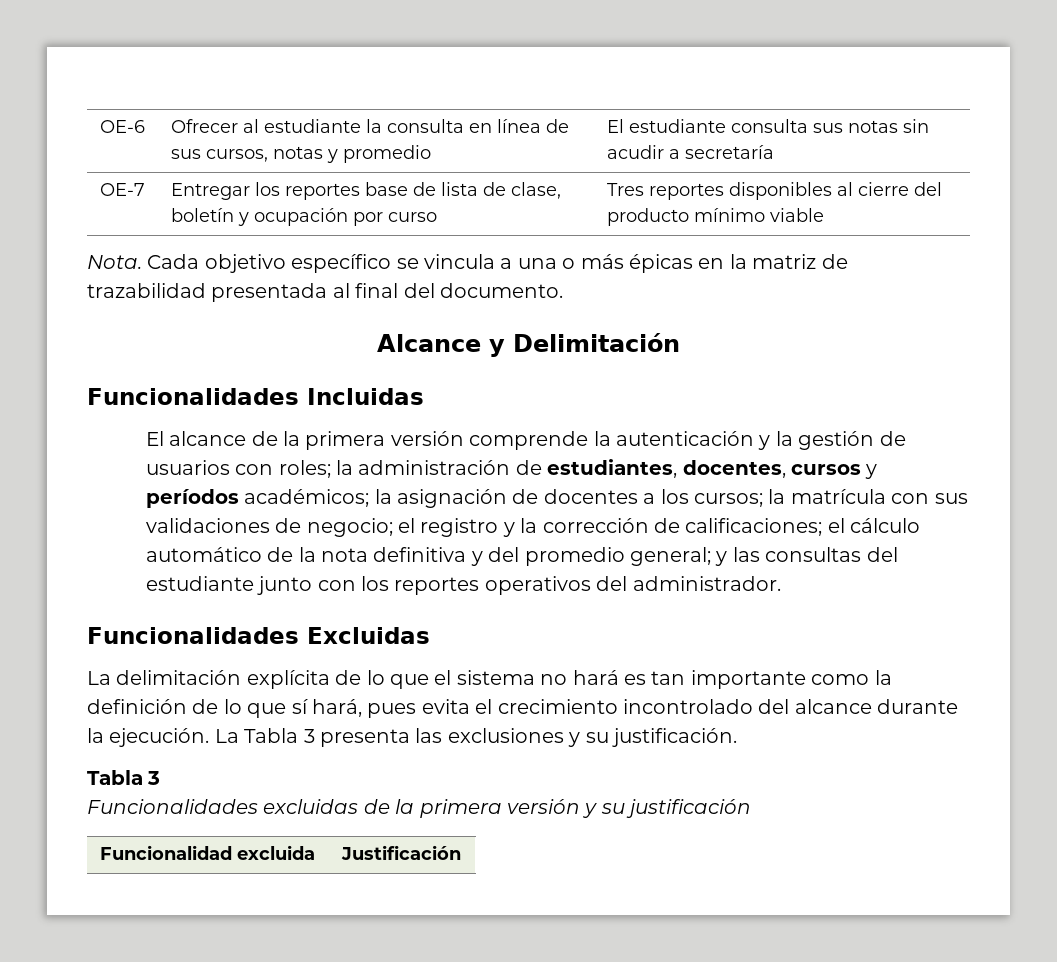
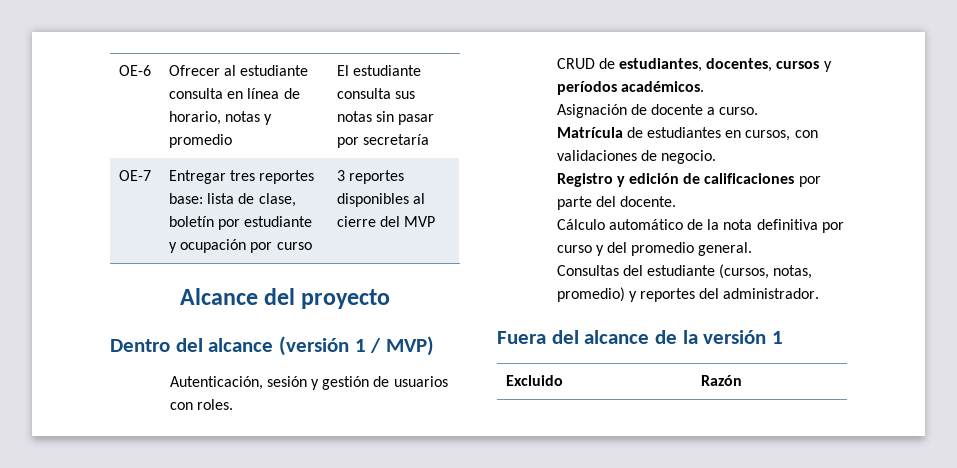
[365,119,382,133] la -> (309, 70) none
[170,149,268,162] sus cursos, -> [168,111,221,125] horario,
[606,145,680,159] acudir a -> [398,114,435,125] [336,137,359,148] pasar por
[254,182,436,200] los reportes base de -> [230,170,315,184] [168,193,203,204] tres reportes base:
(234, 215) none -> [218,216,313,230] por estudiante
[606,183,644,196] Tres -> [336,170,345,181] 3
[606,208,824,226] [87,254,848,273] [87,283,563,302] [377,333,680,357] [87,388,424,405] [145,431,793,450] producto mínimo viable // Nota. Cada objetivo específico se vincula a una o más épicas en la matriz de trazabilidad presentada al final del documento. // Alcance y Delimitación // Funcionalidades Incluidas // El alcance de la primera versión comprende la autenticación y la -> [404,216,436,227] [179,288,391,309] [110,336,435,356] [169,376,319,390] MVP // Alcance del proyecto // Dentro del alcance (versión 1 / MVP) // Autenticación, sesión y
[278,460,511,478] roles; la administración -> [196,399,233,410] [556,58,595,69] roles. // CRUD
[244,489,968,508] [145,518,921,537] académicos; la asignación de docentes a los cursos; la matrícula con sus validaciones de negocio; el registro y la corrección de calificaciones; el cálculo -> [620,81,704,92] [556,104,759,118] [556,127,818,141] [556,150,716,164] [556,173,821,187] [556,196,676,210] [556,219,605,230] académicos. // Asignación de docente a curso. // Matrícula de estudiantes en cursos, con validaciones de negocio. // Registro y edición de calificaciones por parte del docente. // Cálculo
(467, 554) none -> [821,222,844,233] [556,245,592,253] por curso
[630,547,898,566] [145,576,781,595] [87,627,430,644] [87,670,892,689] [87,699,959,718] [87,728,737,747] [87,770,161,785] [87,799,752,818] [99,845,315,860] [340,845,461,860] general; y las consultas del estudiante junto con los reportes operativos del administrador. // Funcionalidades Excluidas // La delimitación explícita de lo que el sistema no hará es tan importante como la definición de lo que sí hará, pues evita el crecimiento incontrolado del alcance durante la ejecución. La Tabla 3 presenta las exclusiones y su justificación. // Tabla 3 // Funcionalidades excluidas de la primera versión y su justificación // Funcionalidad excluida | Justificación -> [698,242,753,256] [556,264,813,279] [556,287,820,302] [497,330,784,344] [505,375,563,386] [700,375,742,386] general. // Consultas del estudiante (cursos, notas, promedio) y reportes del administrador. // Fuera del alcance de la versión 1 // Excluido | Razón

